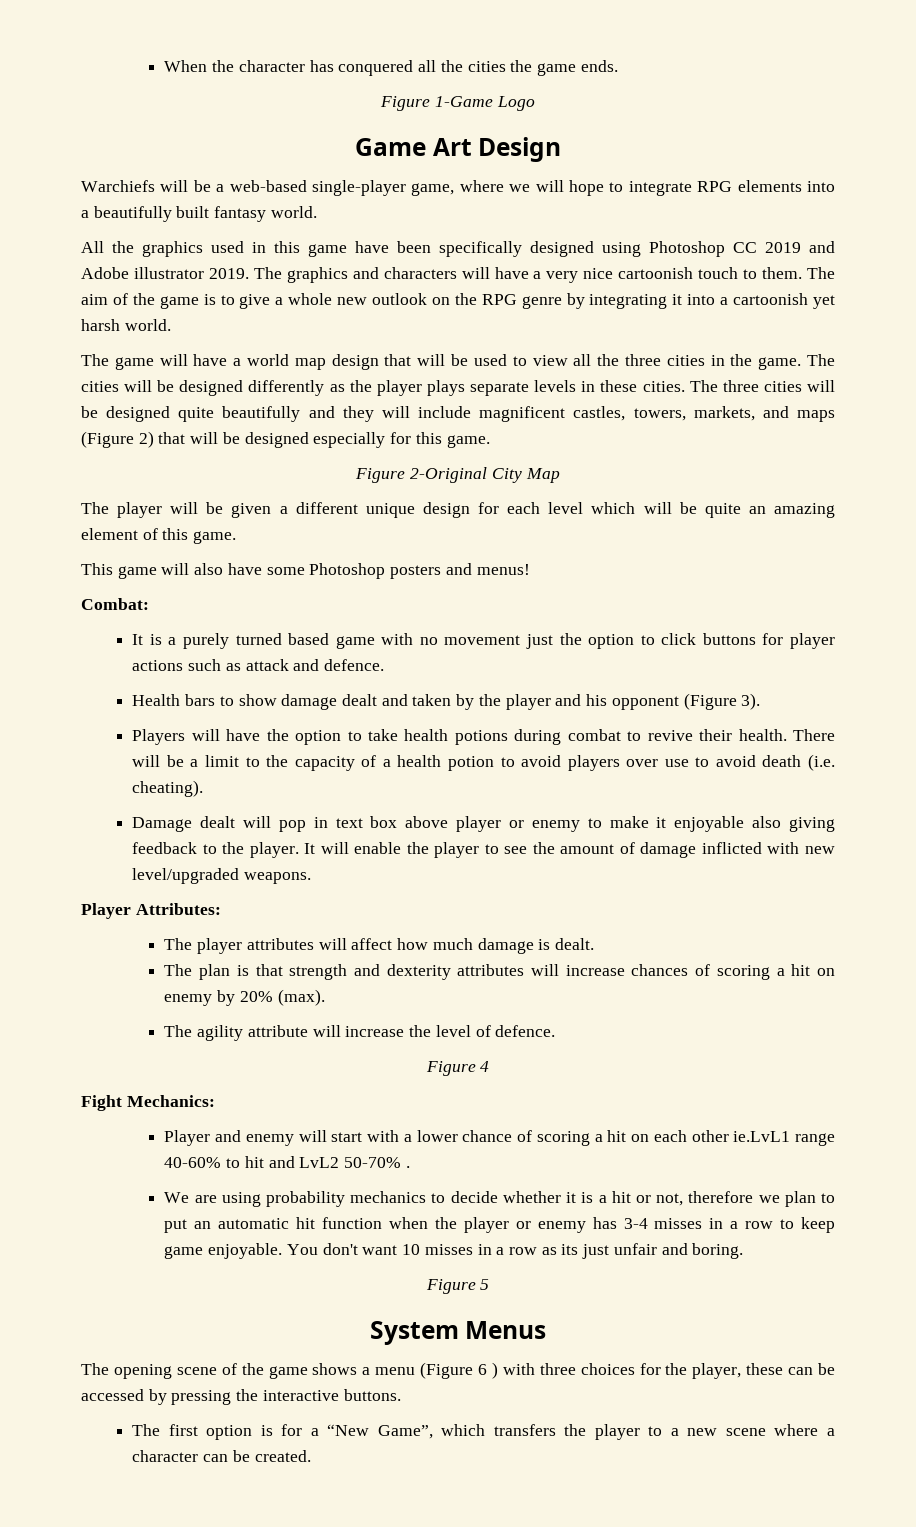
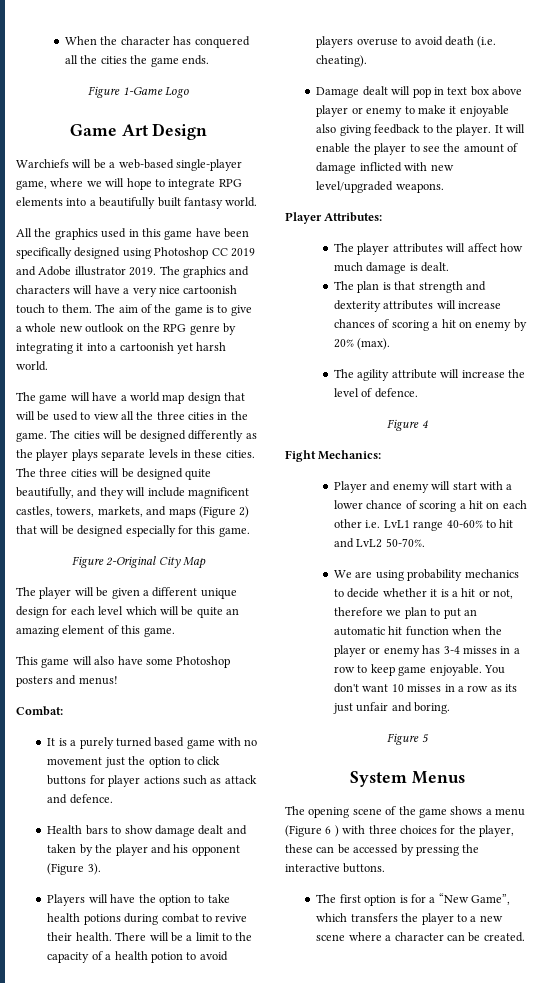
[222,406,301,422] beautifully -> [16,487,74,499] beautifully,
[626,759,689,767] over use -> [356,38,398,46] overuse
[733,1131,791,1142] ie.LvL1 -> [365,520,410,528] i.e. LvL1
[344,1157,410,1168] 50-70% . -> [385,538,425,547] 50-70%.

